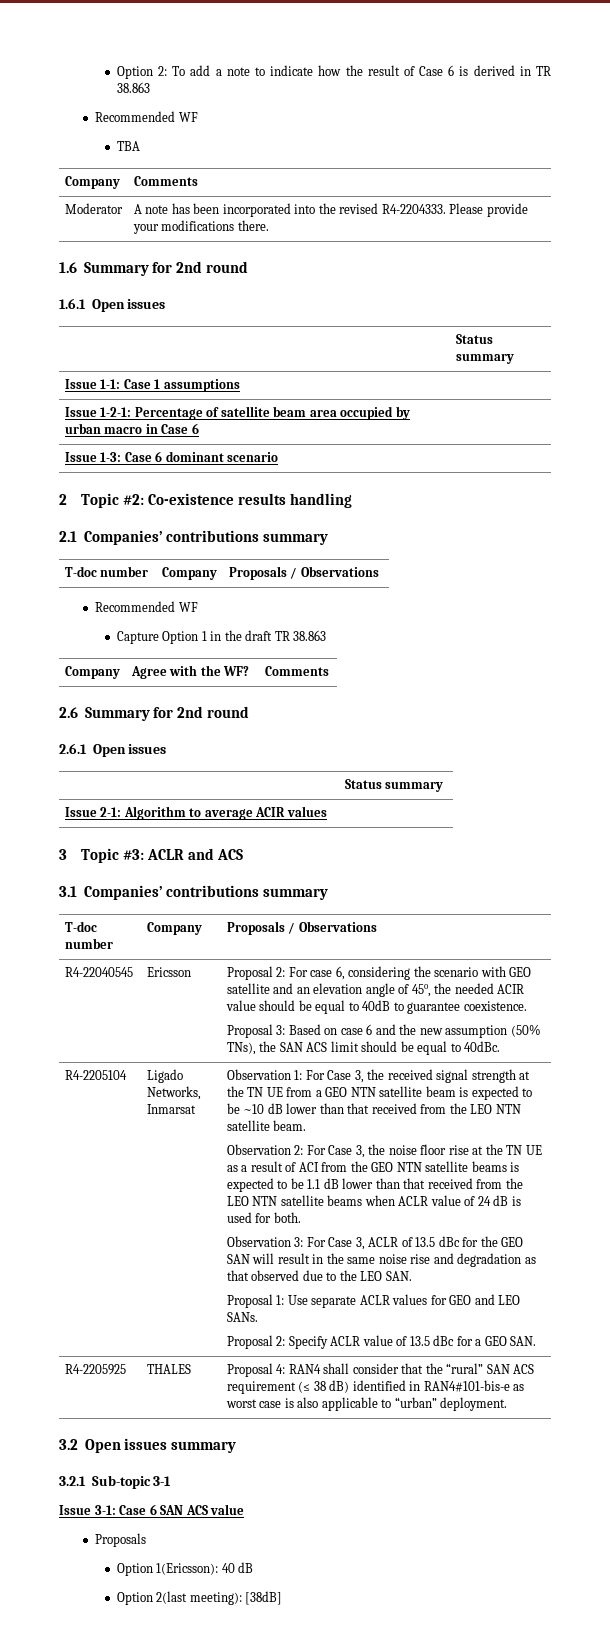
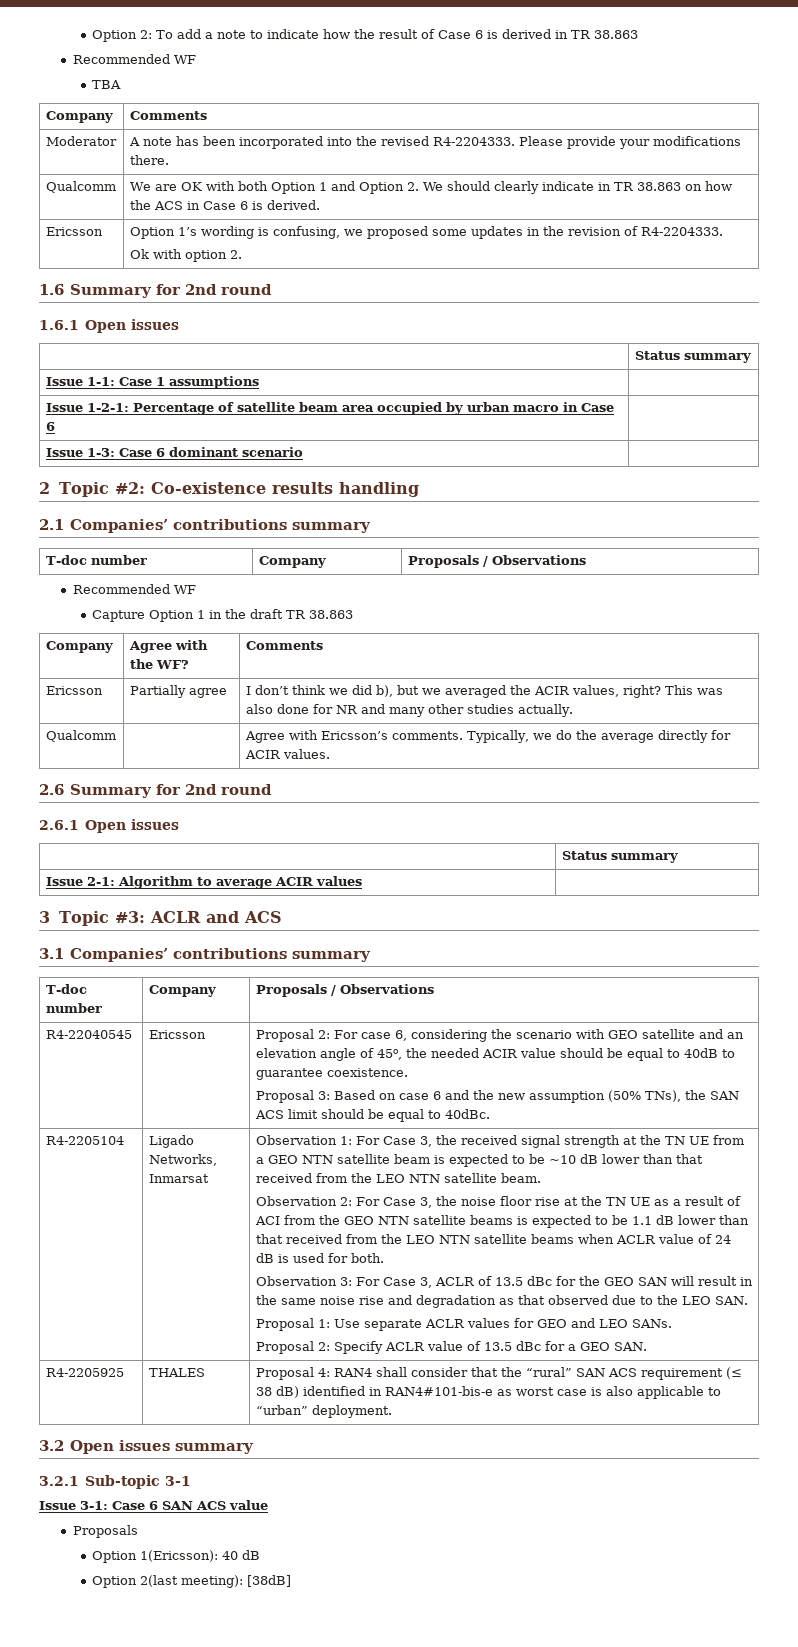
(269, 225) none -> [45,181,116,193] [129,181,733,194] [129,200,320,210] [45,227,103,236] [129,226,723,239] [129,249,242,262] // Qualcomm | We are OK with both Option 1 and Option 2. We should clearly indicate in TR 38.863 on how the ACS in Case 6 is derived. // Ericsson | Option 1’s wording is confusing, we proposed some updates in the revision of R4-2204333. // Ok with option 2.
(329, 671) none -> [45,686,103,695] [129,685,227,698] [245,685,723,698] [245,704,573,717] [45,730,116,742] [244,730,731,743] [244,749,330,759] // Ericsson | Partially agree | I don’t think we did b), but we averaged the ACIR values, right? This was also done for NR and many other studies actually. // Qualcomm | | Agree with Ericsson’s comments. Typically, we do the average directly for ACIR values.

